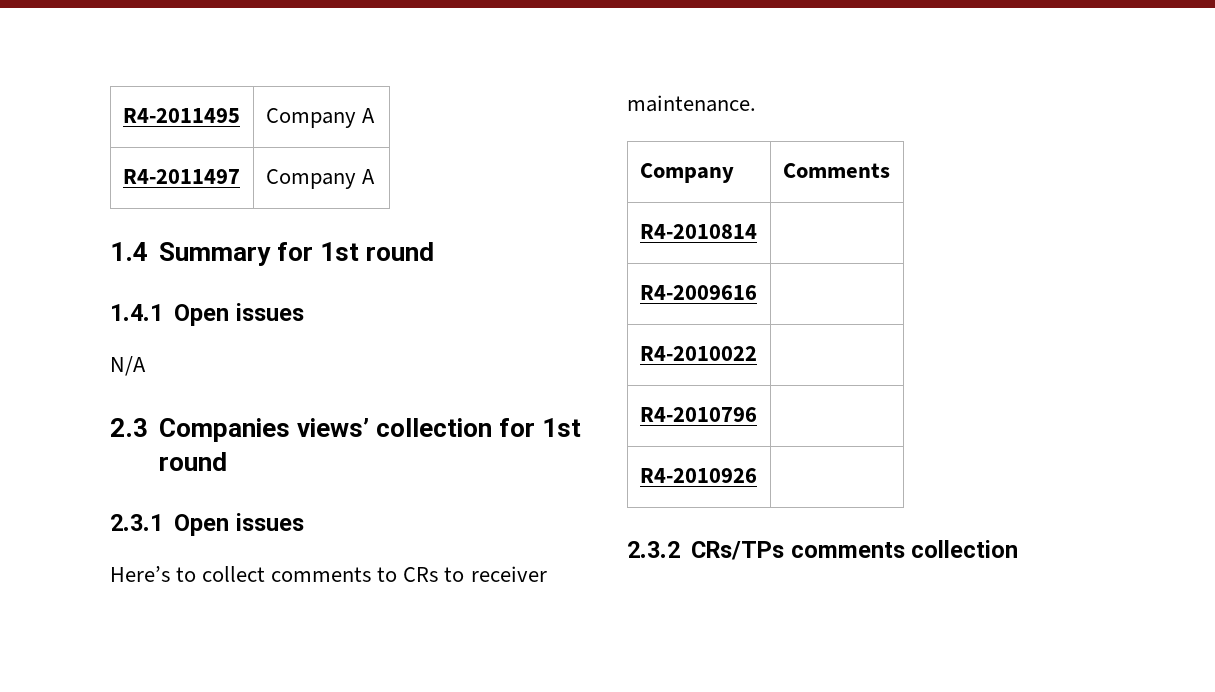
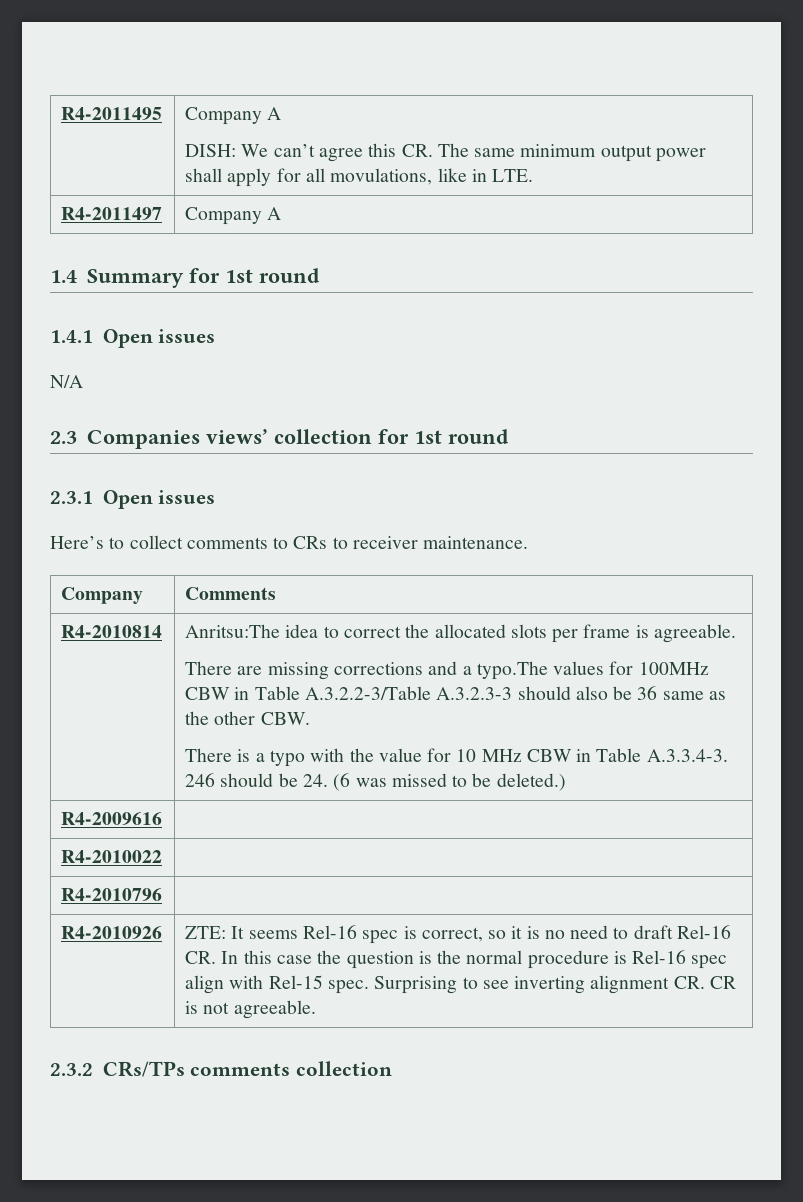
(375, 115) none -> [185,143,706,162] [185,168,534,187] // DISH: We can’t agree this CR. The same minimum output power shall apply for all movulations, like in LTE.
[639,285,757,300] [639,346,757,361] [639,407,757,422] [639,468,757,483] // R4-2009616 | // R4-2010022 | // R4-2010796 | // R4-2010926 | -> [185,624,736,643] [185,661,709,680] [185,686,726,700] [185,711,310,725] [185,748,728,767] [185,773,566,791] [61,812,163,825] [61,850,163,863] [61,888,163,901] [61,926,163,939] [185,925,731,944] [185,950,728,969] [185,975,736,994] [185,1000,316,1019] Anritsu:The idea to correct the allocated slots per frame is agreeable. // There are missing corrections and a typo.The values for 100MHz CBW in Table A.3.2.2-3/Table A.3.2.3-3 should also be 36 same as the other CBW. // There is a typo with the value for 10 MHz CBW in Table A.3.3.4-3. 246 should be 24. (6 was missed to be deleted.) // R4-2009616 | // R4-2010022 | // R4-2010796 | // R4-2010926 | ZTE: It seems Rel-16 spec is correct, so it is no need to draft Rel-16 CR. In this case the question is the normal procedure is Rel-16 spec align with Rel-15 spec. Surprising to see inverting alignment CR. CR is not agreeable.

